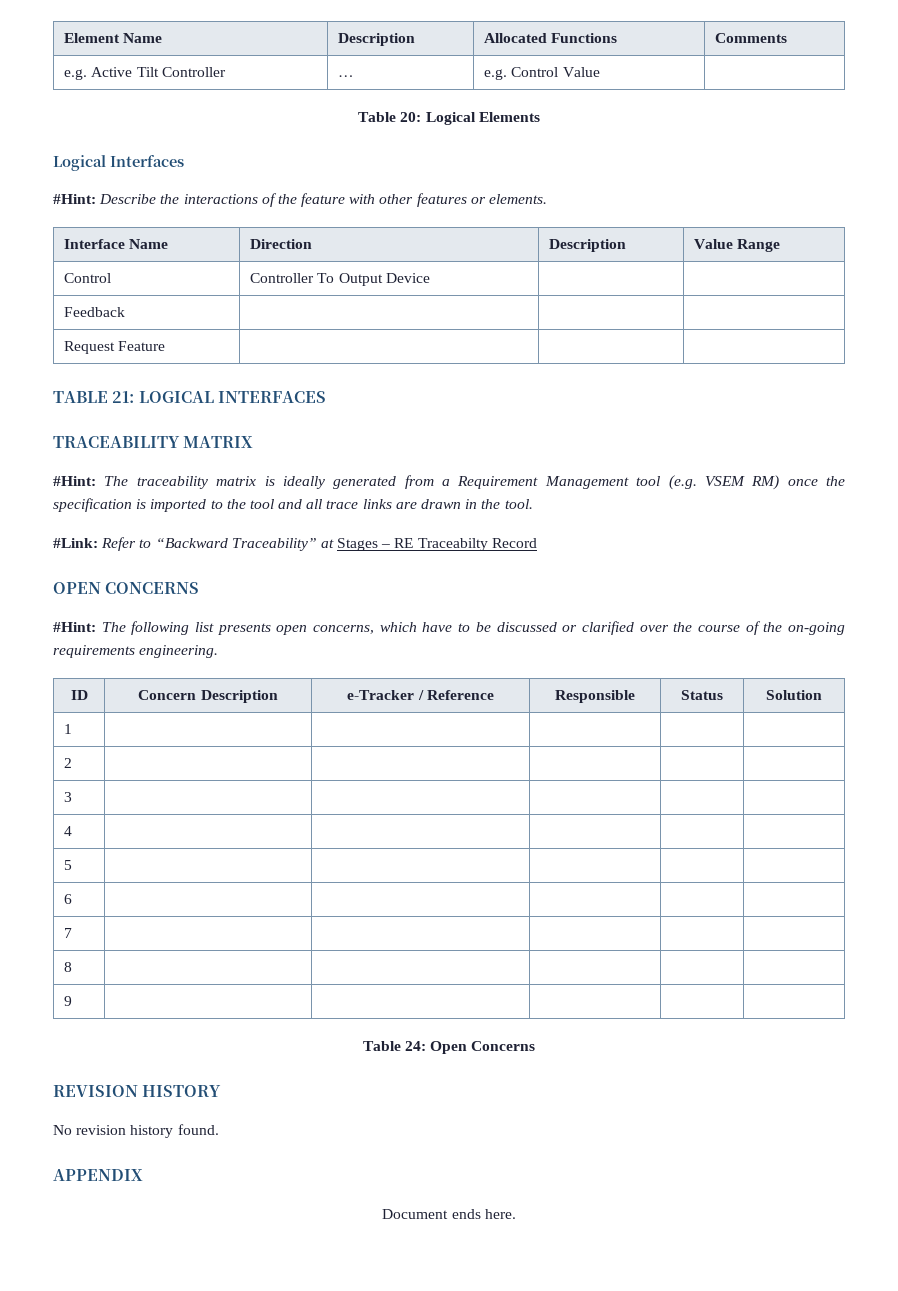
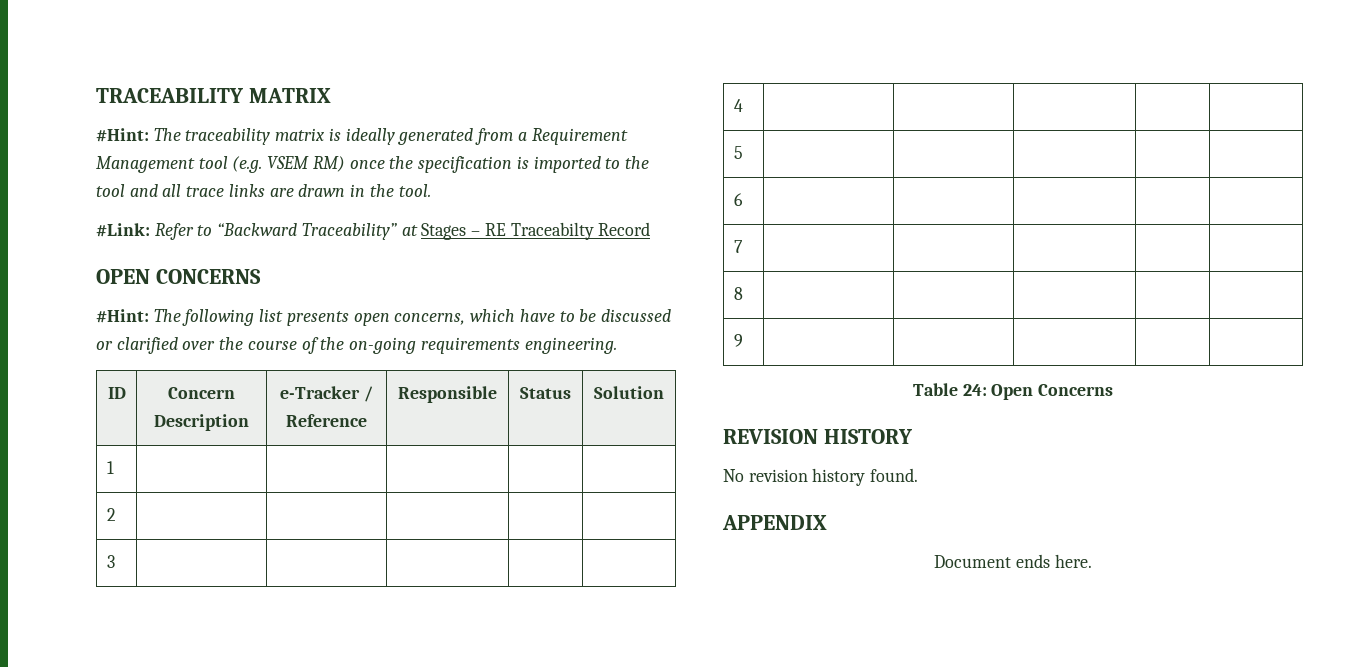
[64,33,163,43] [338,33,416,46] [484,33,618,43] [715,33,788,43] [64,67,226,80] [338,75,355,77] [484,67,600,80] [358,112,540,125] [53,155,184,171] [53,193,548,207] [64,239,169,249] [250,239,313,249] [549,239,627,252] [694,239,781,252] [64,273,112,283] [250,273,430,286] [64,307,126,317] [64,341,166,354] [53,391,326,403] Element Name | Description | Allocated Functions | Comments // e.g. Active Tilt Controller | … | e.g. Control Value | // Table 20: Logical Elements // Logical Interfaces // #Hint: Describe the interactions of the feature with other features or elements. // Interface Name | Direction | Description | Value Range // Control | Controller To Output Device | | // Feedback | | | // Request Feature | | | // TABLE 21: LOGICAL INTERFACES // -> (96, 95) none

